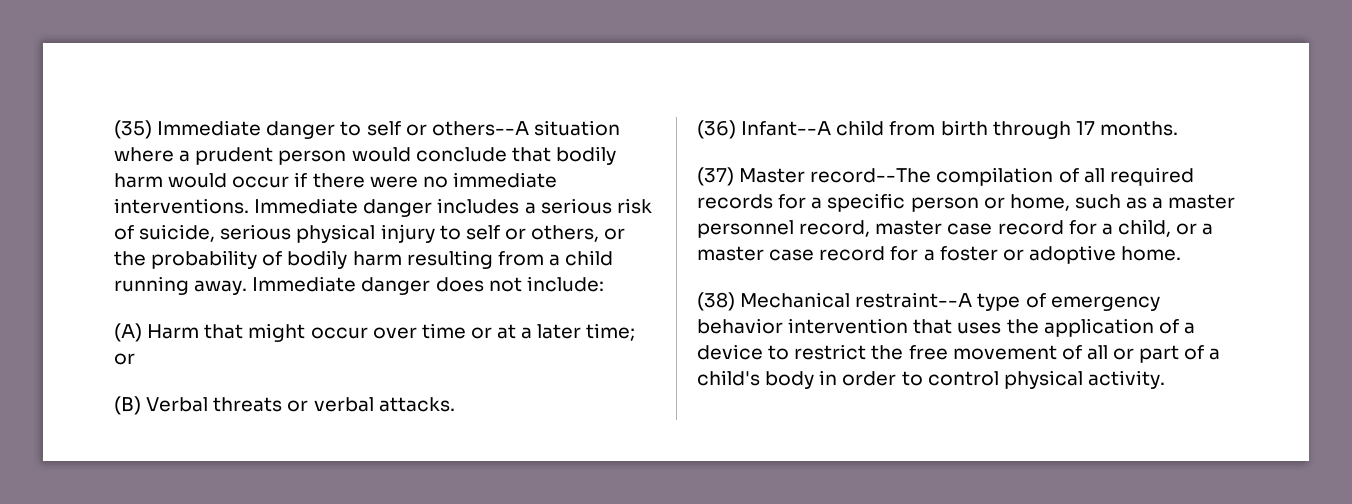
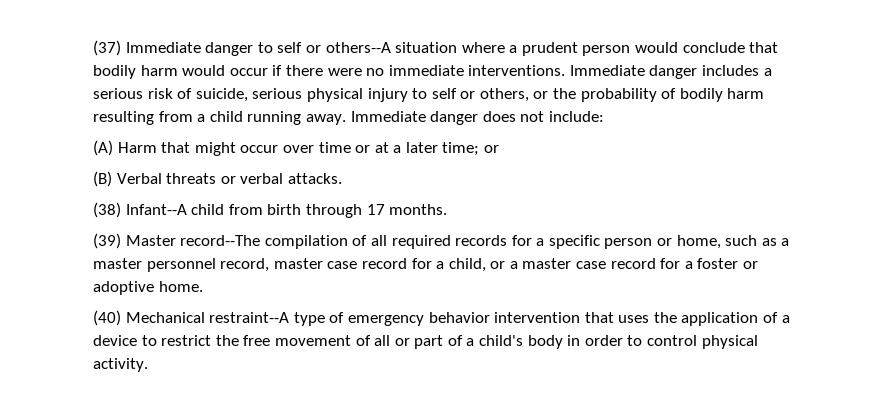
[114,120,152,139] (35) -> [93,40,121,56] (37)
[697,120,736,139] (36) -> [93,202,121,218] (38)
[697,167,734,186] (37) -> [93,233,121,249] (39)
[697,292,735,311] (38) -> [93,310,121,326] (40)

